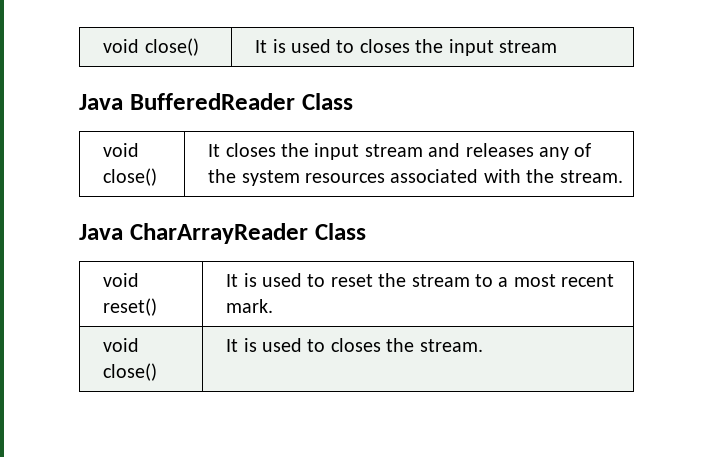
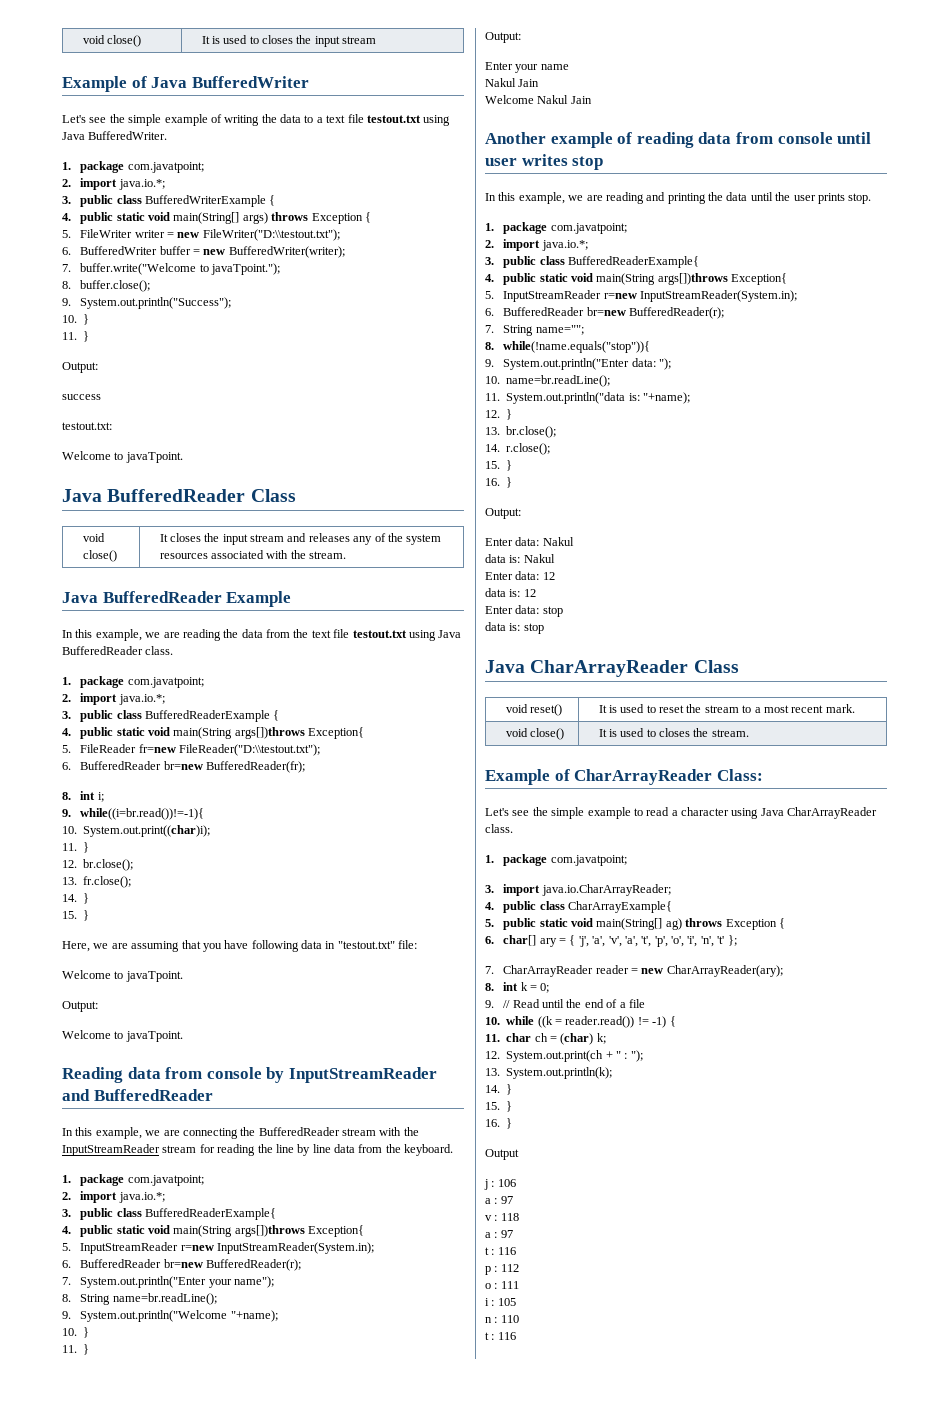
(558, 46) none -> [62,76,309,92] [62,114,451,126] [62,131,168,140] [62,161,204,173] [62,178,165,190] [62,195,276,207] [62,212,371,224] [62,229,340,241] [62,246,345,258] [62,263,281,275] [62,280,151,292] [62,297,232,309] [62,314,90,325] [62,331,90,342] [62,362,98,373] [62,394,101,400] [62,422,112,430] [62,451,183,463] // Example of Java BufferedWriter // Let's see the simple example of writing the data to a text file testout.txt using Java BufferedWriter. // 1. package com.javatpoint; // 2. import java.io.*; // 3. public class BufferedWriterExample { // 4. public static void main(String[] args) throws Exception { // 5. FileWriter writer = new FileWriter("D:\\testout.txt"); // 6. BufferedWriter buffer = new BufferedWriter(writer); // 7. buffer.write("Welcome to javaTpoint."); // 8. buffer.close(); // 9. System.out.println("Success"); // 10. } // 11. } // Output: // success // testout.txt: // Welcome to javaTpoint.
(623, 176) none -> [62,591,292,607] [62,629,462,641] [62,646,174,655] [62,676,204,688] [62,693,165,705] [62,710,280,722] [62,727,365,739] [62,744,321,756] [62,761,306,773] [62,791,104,802] [62,808,205,820] [62,825,211,837] [62,842,90,853] [62,859,134,871] [62,876,132,888] [62,893,90,904] [62,910,90,921] [62,940,418,952] [62,970,183,982] [62,1001,98,1012] [62,1030,183,1042] [62,1067,437,1083] [62,1089,213,1101] [62,1127,419,1139] [62,1144,454,1156] [62,1174,204,1186] [62,1191,165,1203] [62,1208,277,1220] [62,1225,365,1237] [62,1242,375,1254] [62,1259,302,1271] [62,1276,275,1288] [62,1293,217,1305] [62,1310,278,1322] [62,1327,90,1338] [62,1344,90,1355] [485,32,521,43] [485,62,569,73] [485,78,540,87] [485,95,592,104] [485,132,872,148] [485,154,604,170] [485,192,872,204] [485,222,627,234] [485,239,588,251] [485,256,700,268] [485,273,788,285] [485,290,798,302] [485,307,725,319] [485,325,584,336] [485,341,651,353] [485,358,672,370] [485,375,611,387] [485,392,690,404] [485,409,513,420] [485,426,557,438] [485,443,551,455] [485,460,513,471] [485,477,513,488] [485,508,521,519] [485,537,574,546] [485,554,555,563] [485,571,555,580] [485,588,536,597] [485,605,563,617] [485,622,544,634] // Java BufferedReader Example // In this example, we are reading the data from the text file testout.txt using Java BufferedReader class. // 1. package com.javatpoint; // 2. import java.io.*; // 3. public class BufferedReaderExample { // 4. public static void main(String args[])throws Exception{ // 5. FileReader fr=new FileReader("D:\\testout.txt"); // 6. BufferedReader br=new BufferedReader(fr); // 8. int i; // 9. while((i=br.read())!=-1){ // 10. System.out.print((char)i); // 11. } // 12. br.close(); // 13. fr.close(); // 14. } // 15. } // Here, we are assuming that you have following data in "testout.txt" file: // Welcome to javaTpoint. // Output: // Welcome to javaTpoint. // Reading data from console by InputStreamReader and BufferedReader // In this example, we are connecting the BufferedReader stream with the InputStreamReader stream for reading the line by line data from the keyboard. // 1. package com.javatpoint; // 2. import java.io.*; // 3. public class BufferedReaderExample{ // 4. public static void main(String args[])throws Exception{ // 5. InputStreamReader r=new InputStreamReader(System.in); // 6. BufferedReader br=new BufferedReader(r); // 7. System.out.println("Enter your name"); // 8. String name=br.readLine(); // 9. System.out.println("Welcome "+name); // 10. } // 11. } // Output: // Enter your name // Nakul Jain // Welcome Nakul Jain // Another example of reading data from console until user writes stop // In this example, we are reading and printing the data until the user prints stop. // 1. package com.javatpoint; // 2. import java.io.*; // 3. public class BufferedReaderExample{ // 4. public static void main(String args[])throws Exception{ // 5. InputStreamReader r=new InputStreamReader(System.in); // 6. BufferedReader br=new BufferedReader(r); // 7. String name=""; // 8. while(!name.equals("stop")){ // 9. System.out.println("Enter data: "); // 10. name=br.readLine(); // 11. System.out.println("data is: "+name); // 12. } // 13. br.close(); // 14. r.close(); // 15. } // 16. } // Output: // Enter data: Nakul // data is: Nakul // Enter data: 12 // data is: 12 // Enter data: stop // data is: stop
(483, 345) none -> [485,769,763,785] [485,807,878,819] [485,824,513,833] [485,854,627,866] [485,884,671,896] [485,901,673,913] [485,918,785,930] [485,935,737,947] [485,965,783,977] [485,982,550,993] [485,999,645,1008] [485,1016,676,1028] [485,1033,606,1045] [485,1050,643,1062] [485,1067,613,1079] [485,1084,513,1095] [485,1101,513,1112] [485,1118,513,1129] [485,1149,519,1160] [484,1179,516,1190] [485,1196,513,1204] [485,1213,519,1221] [485,1230,513,1238] [485,1247,516,1255] [485,1264,519,1275] [485,1281,519,1289] [485,1298,516,1306] [485,1315,519,1323] [485,1332,516,1340] // Example of CharArrayReader Class: // Let's see the simple example to read a character using Java CharArrayReader class. // 1. package com.javatpoint; // 3. import java.io.CharArrayReader; // 4. public class CharArrayExample{ // 5. public static void main(String[] ag) throws Exception { // 6. char[] ary = { 'j', 'a', 'v', 'a', 't', 'p', 'o', 'i', 'n', 't' }; // 7. CharArrayReader reader = new CharArrayReader(ary); // 8. int k = 0; // 9. // Read until the end of a file // 10. while ((k = reader.read()) != -1) { // 11. char ch = (char) k; // 12. System.out.print(ch + " : "); // 13. System.out.println(k); // 14. } // 15. } // 16. } // Output // j : 106 // a : 97 // v : 118 // a : 97 // t : 116 // p : 112 // o : 111 // i : 105 // n : 110 // t : 116

